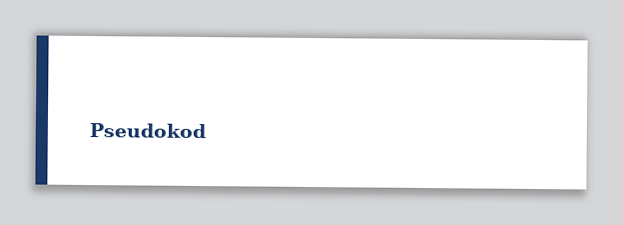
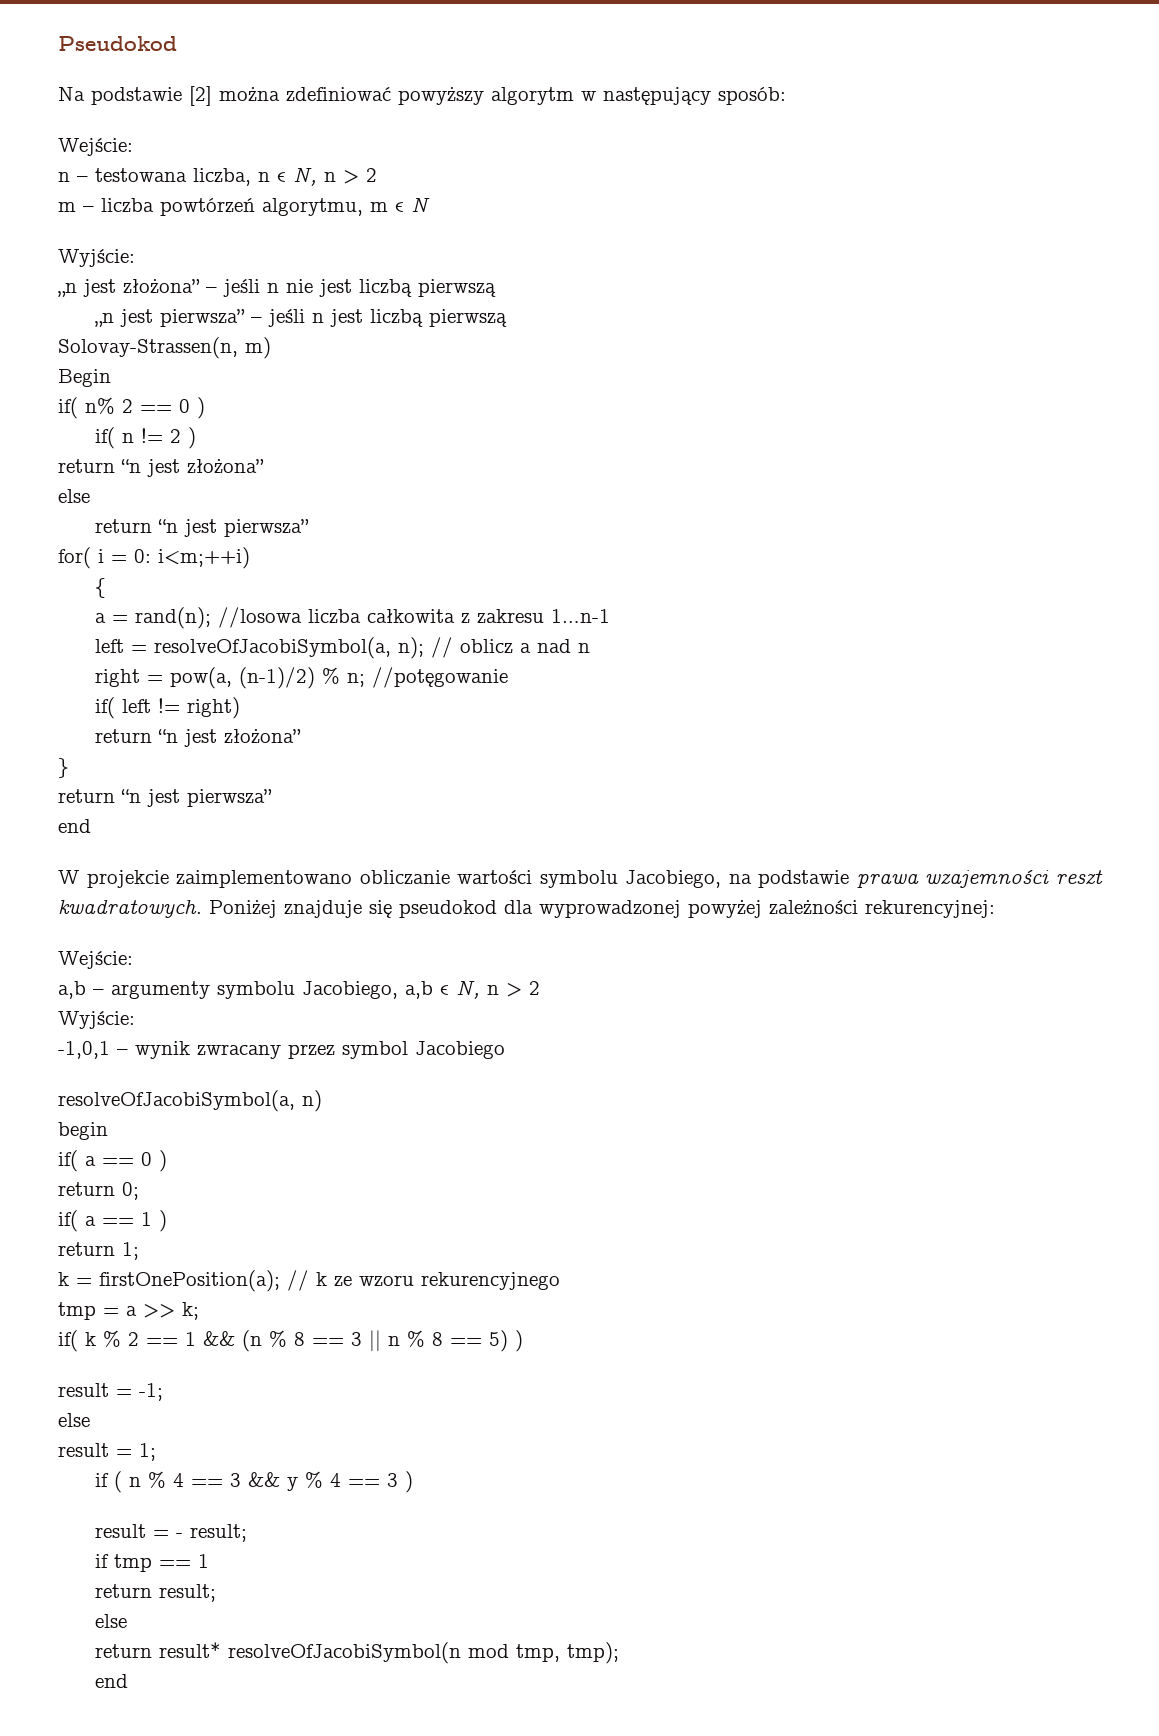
(206, 131) none -> [58,86,786,106] [58,138,133,156] [58,167,377,186] [58,197,430,216] [58,249,135,267] [58,279,496,297] [94,309,507,327] [58,337,271,359] [58,369,111,387] [58,397,205,419] [94,427,196,449] [58,459,264,477] [58,489,90,503] [94,519,309,537] [58,547,250,569] [94,578,106,598] [94,607,610,629] [94,637,590,659] [94,667,508,689] [94,697,240,719] [94,729,301,747] [58,758,69,778] [58,789,272,807] [58,819,91,833] [58,869,1103,888] [58,900,995,918] [58,951,133,969] [58,980,540,999] [58,1011,135,1029] [58,1041,505,1059] [58,1090,322,1112] [58,1122,108,1140] [58,1150,167,1172] [58,1182,139,1200] [58,1210,167,1232] [58,1242,139,1260] [58,1270,560,1292] [58,1302,199,1320] [58,1330,523,1352] [58,1383,163,1401] [58,1413,90,1427] [58,1443,156,1461] [94,1471,413,1493] [94,1524,247,1542] [94,1554,209,1572] [94,1584,216,1602] [94,1614,127,1628] [94,1642,619,1664] [94,1674,128,1688] // Na podstawie [2] można zdefiniować powyższy algorytm w następujący sposób: // Wejście: // n – testowana liczba, n ϵ N, n > 2 // m – liczba powtórzeń algorytmu, m ϵ N // Wyjście: // „n jest złożona” – jeśli n nie jest liczbą pierwszą // „n jest pierwsza” – jeśli n jest liczbą pierwszą // Solovay-Strassen(n, m) // Begin // if( n% 2 == 0 ) // if( n != 2 ) // return “n jest złożona” // else // return “n jest pierwsza” // for( i = 0: i<m;++i) // { // a = rand(n); //losowa liczba całkowita z zakresu 1…n-1 // left = resolveOfJacobiSymbol(a, n); // oblicz a nad n // right = pow(a, (n-1)/2) % n; //potęgowanie // if( left != right) // return “n jest złożona” // } // return “n jest pierwsza” // end // W projekcie zaimplementowano obliczanie wartości symbolu Jacobiego, na podstawie prawa wzajemności reszt kwadratowych. Poniżej znajduje się pseudokod dla wyprowadzonej powyżej zależności rekurencyjnej: // Wejście: // a,b – argumenty symbolu Jacobiego, a,b ϵ N, n > 2 // Wyjście: // -1,0,1 – wynik zwracany przez symbol Jacobiego // resolveOfJacobiSymbol(a, n) // begin // if( a == 0 ) // return 0; // if( a == 1 ) // return 1; // k = firstOnePosition(a); // k ze wzoru rekurencyjnego // tmp = a >> k; // if( k % 2 == 1 && (n % 8 == 3 || n % 8 == 5) ) // result = -1; // else // result = 1; // if ( n % 4 == 3 && y % 4 == 3 ) // result = - result; // if tmp == 1 // return result; // else // return result* resolveOfJacobiSymbol(n mod tmp, tmp); // end

